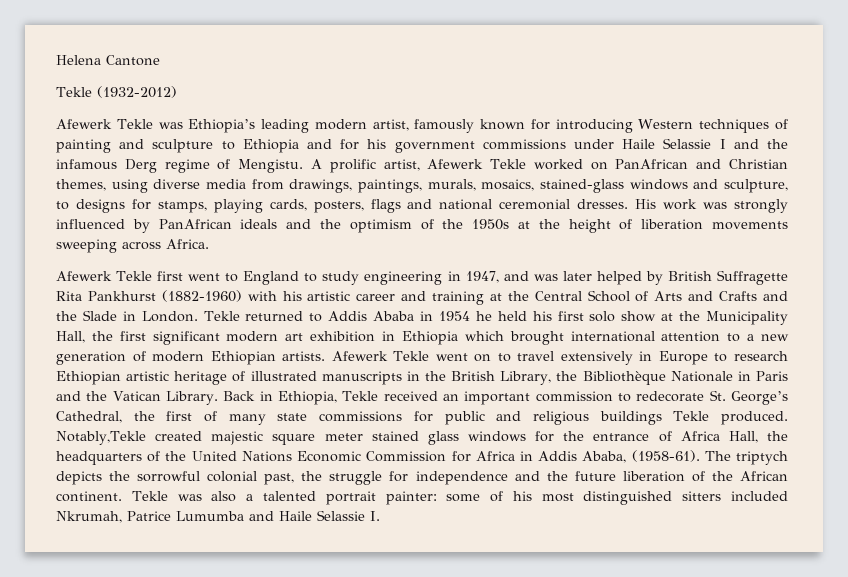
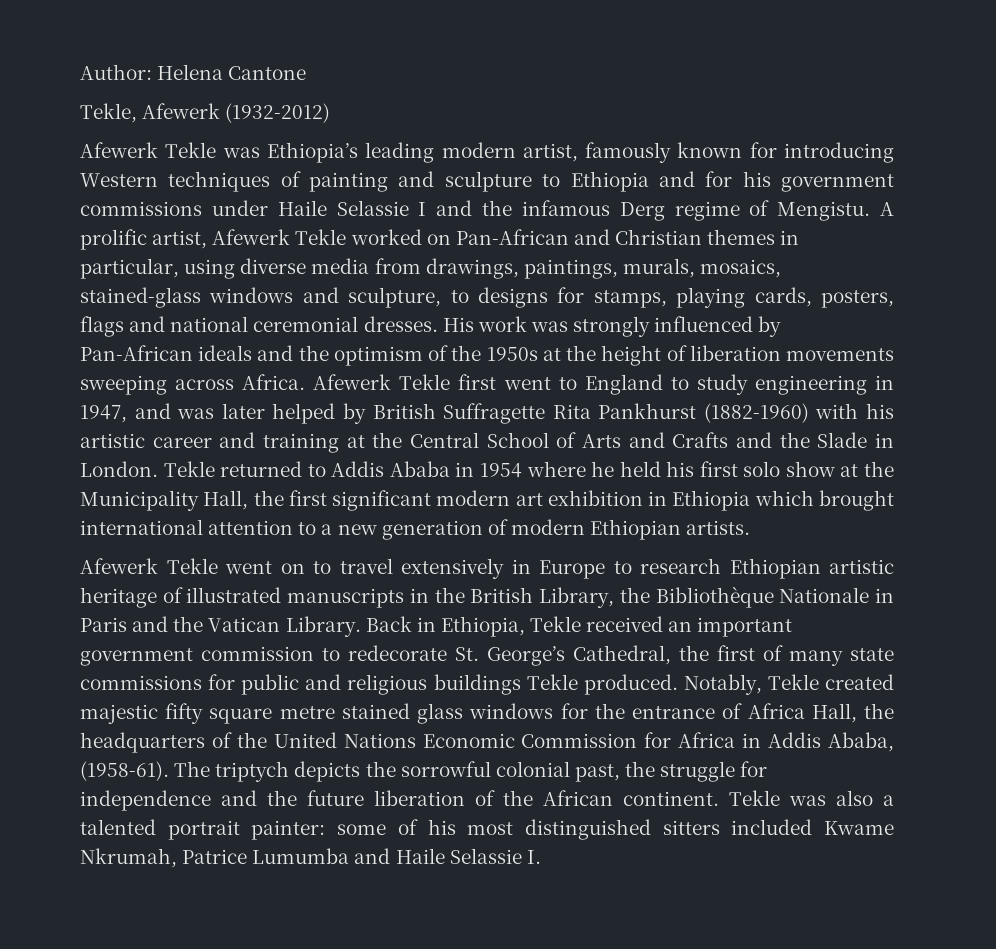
(56, 60) none -> [80,64,152,80] Author:
[56,87,92,97] Tekle -> [80,103,221,123] Tekle, Afewerk
[615,159,689,169] PanAfrican -> [455,229,569,245] Pan-African
[56,179,106,191] themes, -> [707,229,800,245] [80,258,179,279] themes in particular,
[158,219,232,229] PanAfrican -> [80,345,193,361] Pan-African
(209, 244) // -> (306, 382) none
(470, 316) none -> [526,461,586,477] where
(326, 356) none -> (751, 527) //
(531, 398) none -> [80,648,193,666] government
[56,431,363,445] Notably,Tekle created majestic square meter -> [683,674,895,695] [80,703,335,724] Notably, Tekle created majestic fifty square metre
(788, 496) none -> [824,821,895,835] Kwame

